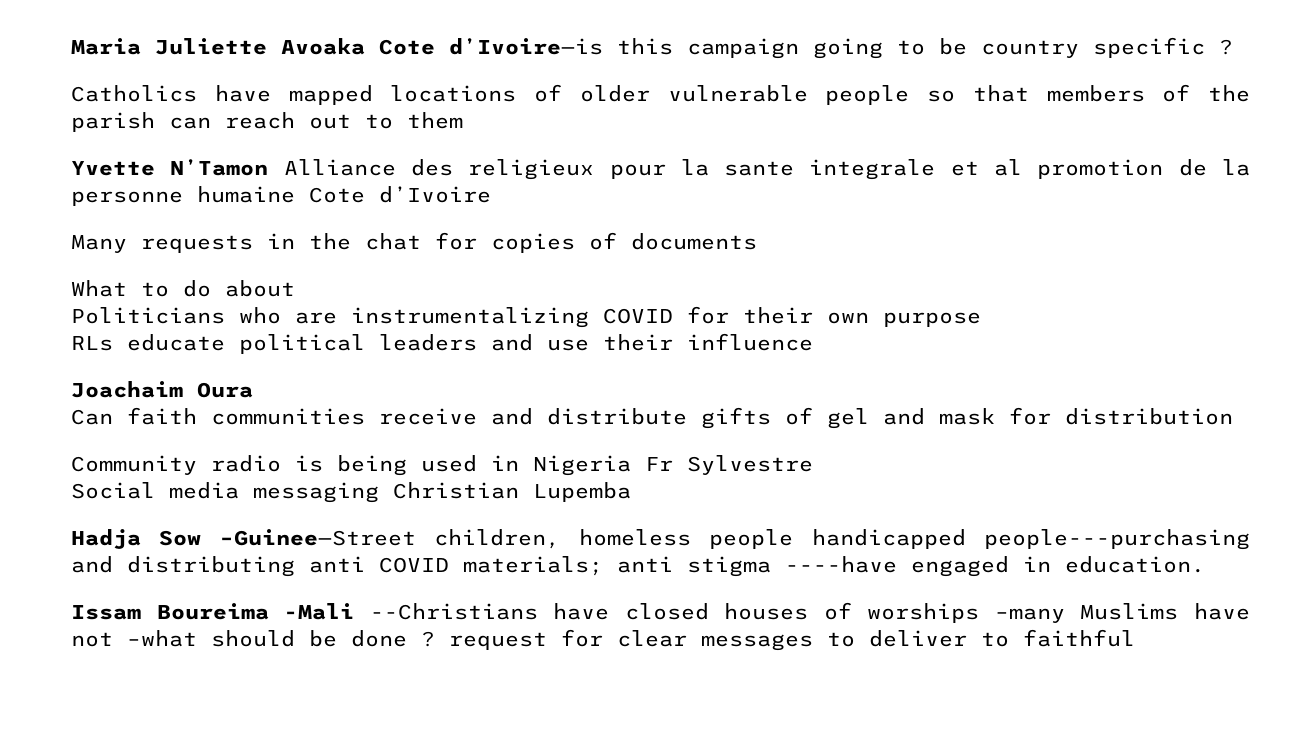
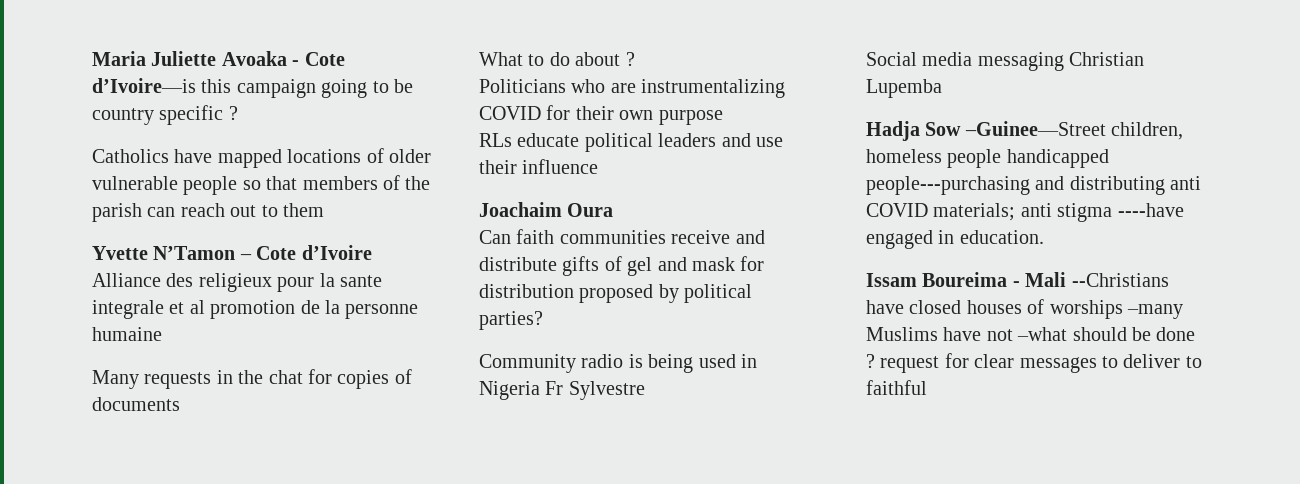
(365, 46) none -> [292,60,300,66] -
(269, 167) none -> [239,245,372,260] – Cote d’Ivoire
[309,186,491,203] Cote d’Ivoire -> (162, 334) none
(295, 288) none -> [625,52,635,66] ?
(1233, 416) none -> [579,284,753,303] [479,311,543,330] proposed by political parties?
[284,603,355,620] -Mali -> [1012,272,1067,287] - Mali

